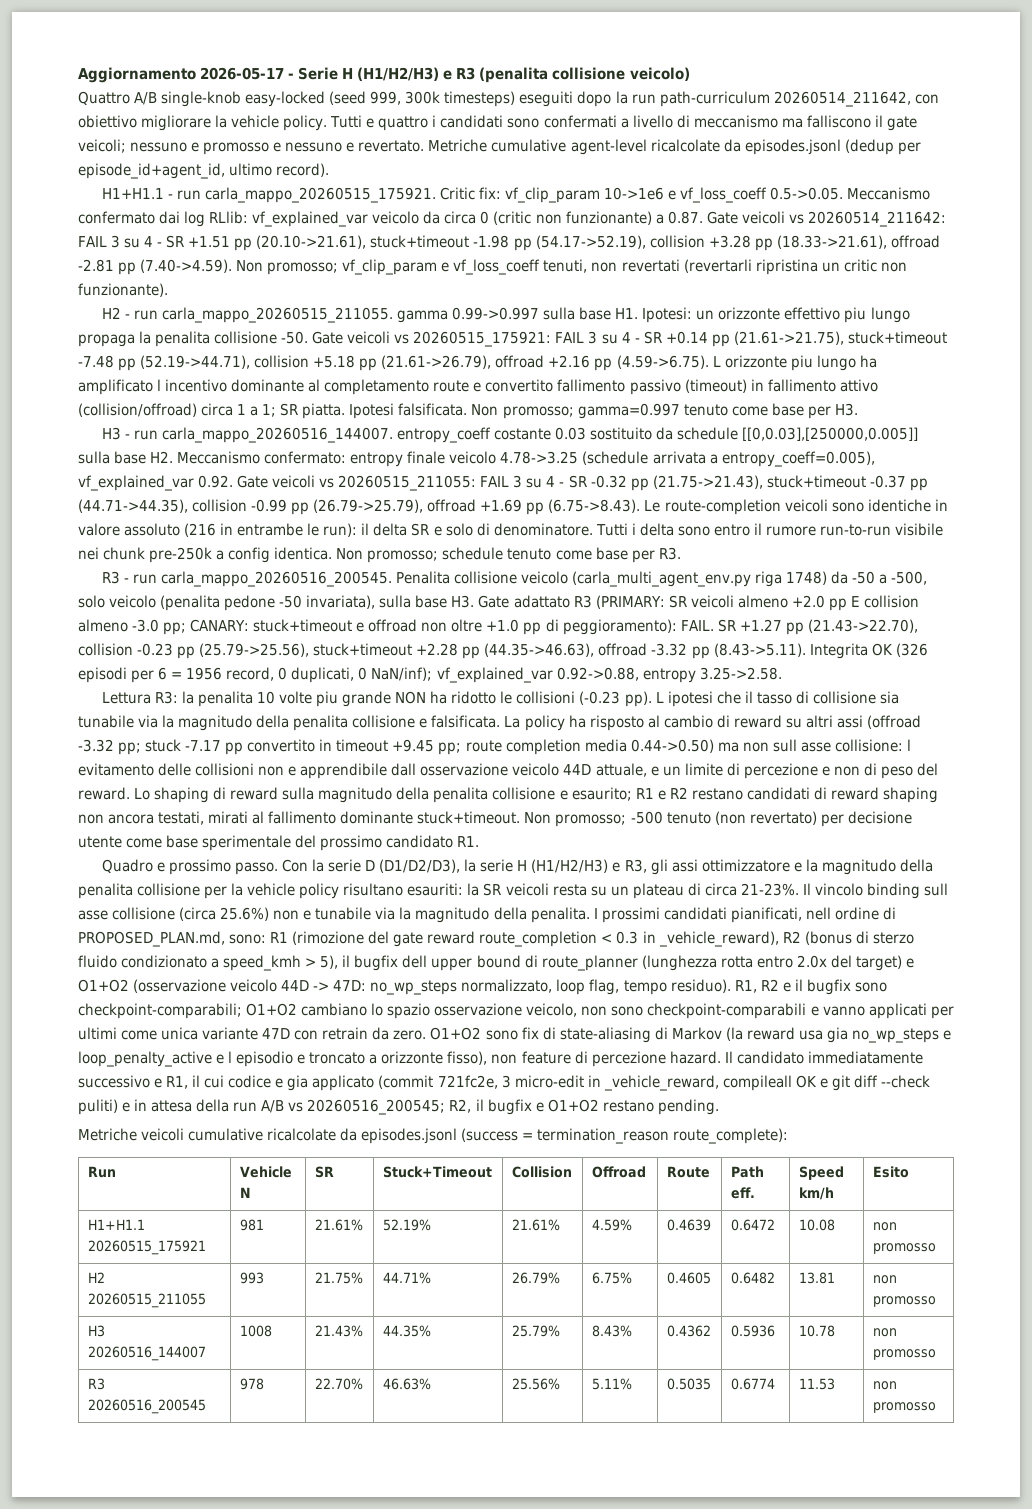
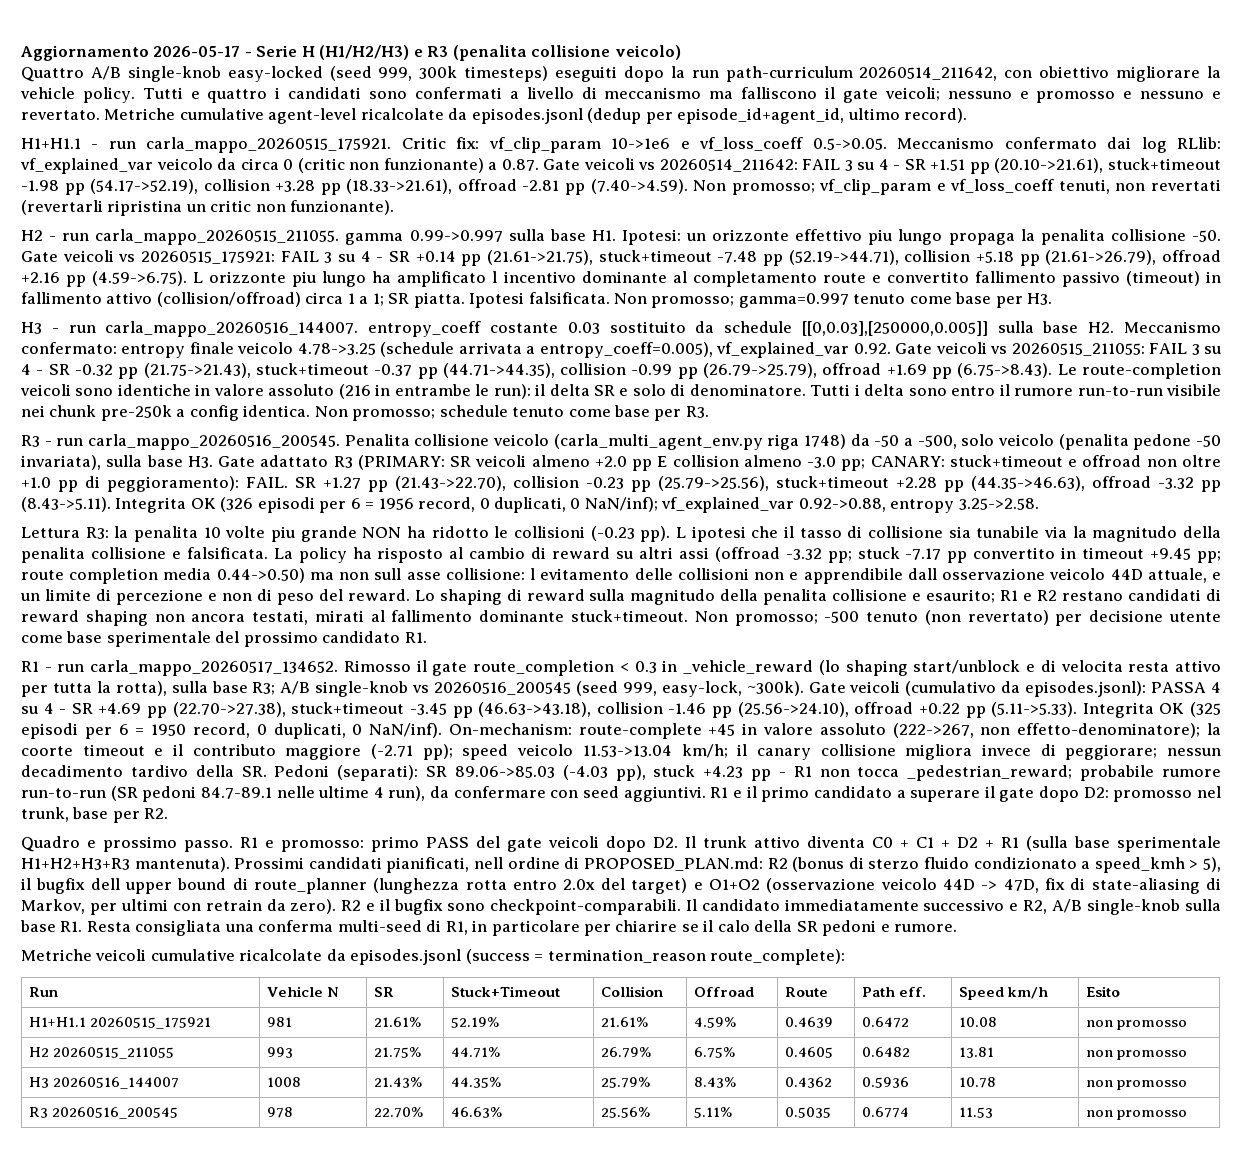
[101,859,933,875] [78,883,949,899] [78,907,660,923] Quadro e prossimo passo. Con la serie D (D1/D2/D3), la serie H (H1/H2/H3) e R3, gli assi ottimizzatore e la magnitudo della penalita collisione per la vehicle policy risultano esauriti: la SR veicoli resta su un plateau di circa 21-23%. Il vincolo binding sull asse collisione (circa 25.6%) non e tunabile via la magnitudo della penalita. I prossimi -> [21,660,1221,676] [21,681,1222,697] [21,702,1221,718] [21,723,1221,739] [21,744,1222,760] [21,765,1222,781] [21,786,1221,802] [21,807,169,823] [21,836,1221,852] [21,857,305,872] R1 - run carla_mappo_20260517_134652. Rimosso il gate route_completion < 0.3 in _vehicle_reward (lo shaping start/unblock e di velocita resta attivo per tutta la rotta), sulla base R3; A/B single-knob vs 20260516_200545 (seed 999, easy-lock, ~300k). Gate veicoli (cumulativo da episodes.jsonl): PASSA 4 su 4 - SR +4.69 pp (22.70->27.38), stuck+timeout -3.45 pp (46.63->43.18), collision -1.46 pp (25.56->24.10), offroad +0.22 pp (5.11->5.33). Integrita OK (325 episodi per 6 = 1950 record, 0 duplicati, 0 NaN/inf). On-mechanism: route-complete +45 in valore assoluto (222->267, non effetto-denominatore); la coorte timeout e il contributo maggiore (-2.71 pp); speed veicolo 11.53->13.04 km/h; il canary collisione migliora invece di peggiorare; nessun decadimento tardivo della SR. Pedoni (separati): SR 89.06->85.03 (-4.03 pp), stuck +4.23 pp - R1 non tocca _pedestrian_reward; probabile rumore run-to-run (SR pedoni 84.7-89.1 nelle ultime 4 run), da confermare con seed aggiuntivi. R1 e il primo candidato a superare il gate dopo D2: promosso nel trunk, base per R2. // Quadro e prossimo passo. R1 e promosso: primo PASS del gate veicoli dopo D2. Il trunk attivo diventa C0 + C1 + D2 + R1 (sulla base sperimentale H1+H2+H3+R3 mantenuta). Prossimi
[78,931,779,947] PROPOSED_PLAN.md, sono: R1 (rimozione del gate reward route_completion < 0.3 in _vehicle_reward), -> [583,857,763,871] PROPOSED_PLAN.md:
[333,979,757,995] 47D: no_wp_steps normalizzato, loop flag, tempo residuo). R1, -> [1003,878,1221,894] [21,899,337,915] 47D, fix di state-aliasing di Markov, per ultimi con retrain da zero).
[78,1003,954,1019] [78,1027,952,1043] [78,1051,721,1067] checkpoint-comparabili; O1+O2 cambiano lo spazio osservazione veicolo, non sono checkpoint-comparabili e vanno applicati per ultimi come unica variante 47D con retrain da zero. O1+O2 sono fix di state-aliasing di Markov (la reward usa gia no_wp_steps e loop_penalty_active e l episodio e troncato a orizzonte fisso), non feature di percezione hazard. -> [489,899,681,915] checkpoint-comparabili.
[166,1075,930,1091] [78,1099,719,1115] R1, il cui codice e gia applicato (commit 721fc2e, 3 micro-edit in _vehicle_reward, compileall OK e git diff --check puliti) e in attesa della run A/B vs 20260516_200545; R2, il bugfix e O1+O2 restano pending. -> [1023,899,1222,915] [20,920,958,936] R2, A/B single-knob sulla base R1. Resta consigliata una conferma multi-seed di R1, in particolare per chiarire se il calo della SR pedoni e rumore.

